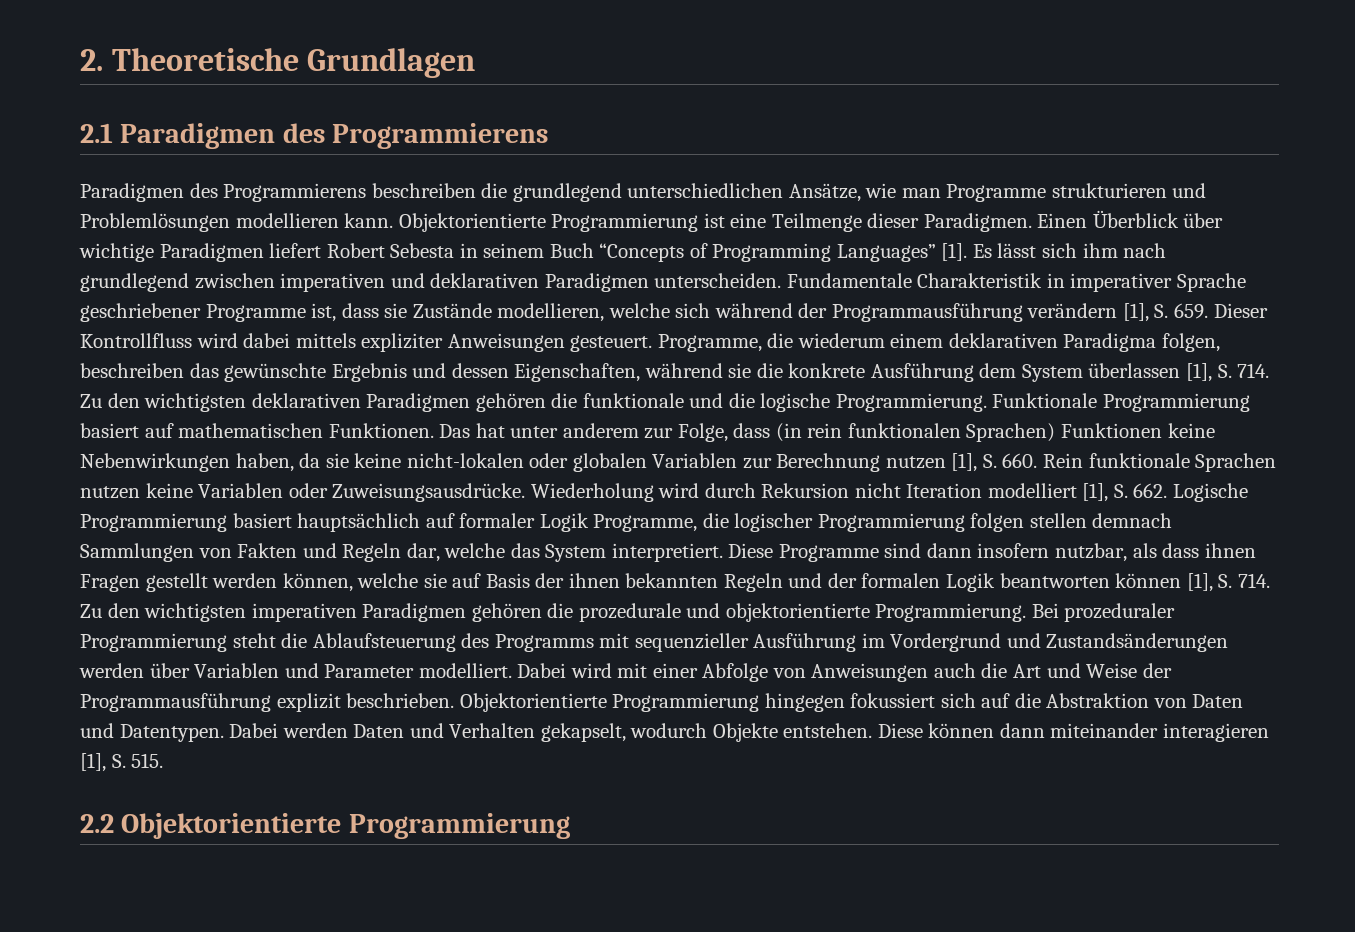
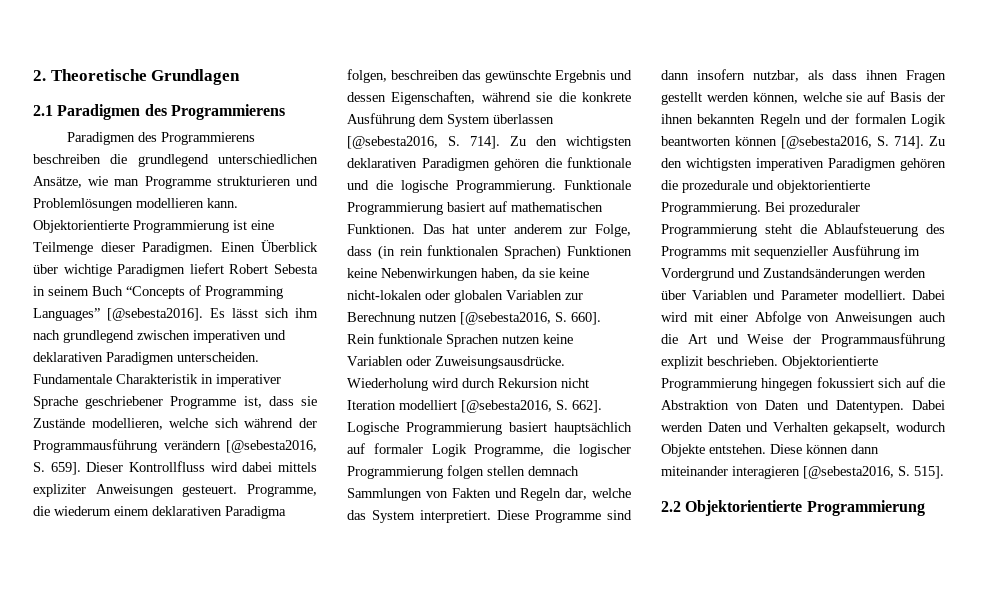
[941,243,968,261] [1]. -> [107,308,203,321] [@sebesta2016].
[1122,303,1209,322] [1], S. 659. -> [226,440,317,453] [33,462,81,475] [@sebesta2016, S. 659].
[1186,363,1270,382] [1], S. 714. -> [347,136,500,149] [@sebesta2016, S. 714].
[951,453,1038,472] [1], S. 660. -> [460,312,601,325] [@sebesta2016, S. 660].
[1082,483,1168,502] [1], S. 662. -> [461,400,602,413] [@sebesta2016, S. 662].
[1186,573,1270,592] [1], S. 714. -> [781,136,924,149] [@sebesta2016, S. 714].
[80,753,164,772] [1], S. 515. -> [803,466,944,479] [@sebesta2016, S. 515].

